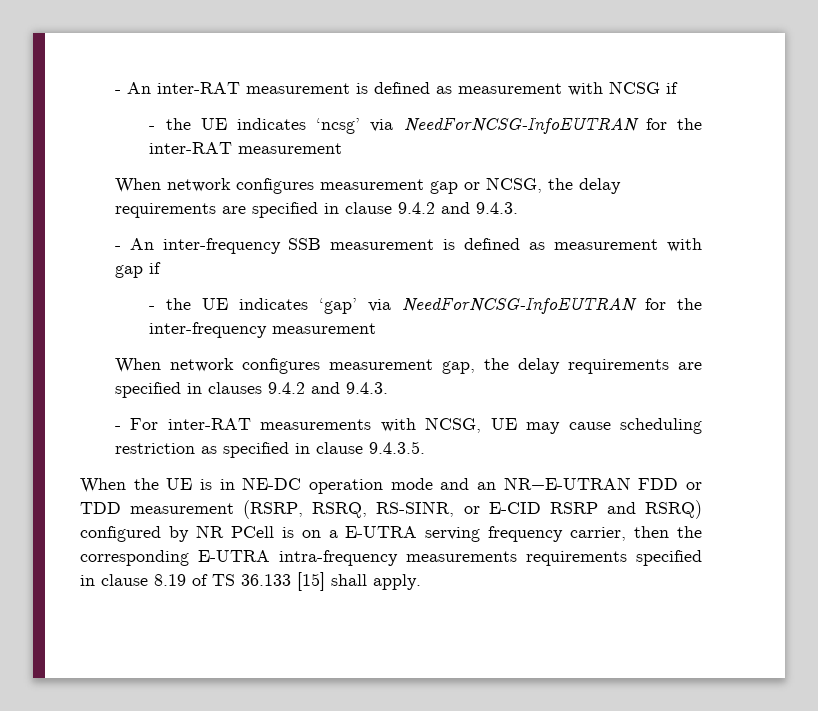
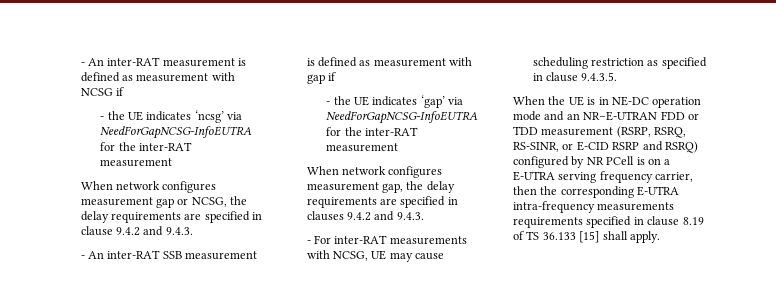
[403,117,639,134] NeedForNCSG-InfoEUTRAN -> [100,126,253,139] NeedForGapNCSG-InfoEUTRA
[162,238,281,254] inter-frequency -> [107,250,161,259] inter-RAT
[402,297,702,314] [149,322,268,338] NeedForNCSG-InfoEUTRAN for the inter-frequency -> [326,111,479,124] [326,127,419,136] NeedForGapNCSG-InfoEUTRA for the inter-RAT

